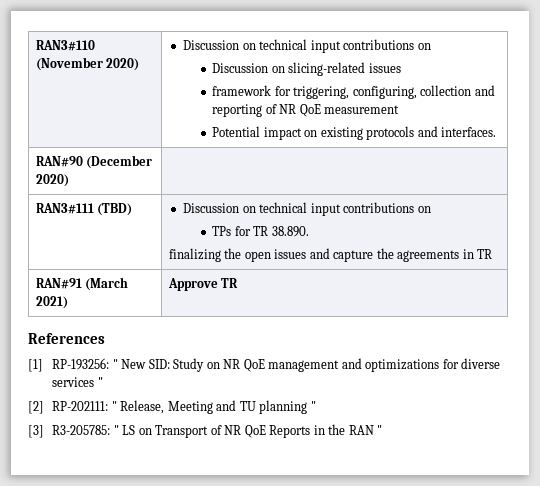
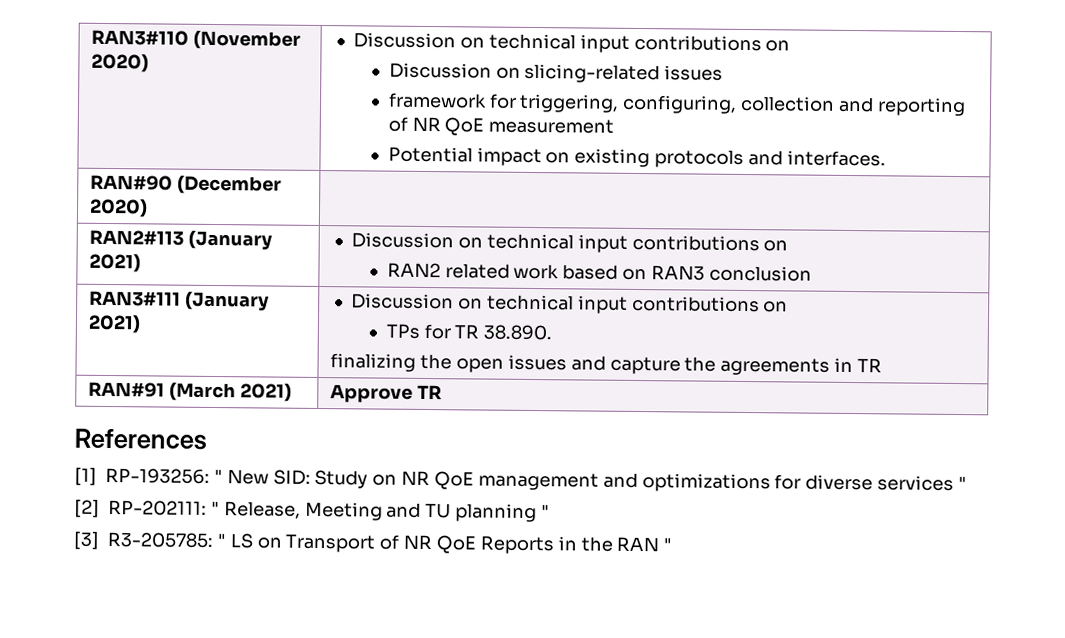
(69, 180) none -> [89,229,274,250] [89,253,142,273] [351,232,789,253] [386,262,812,282] // RAN2#113 (January 2021) | Discussion on technical input contributions on // RAN2 related work based on RAN3 conclusion
[97,203,133,216] (TBD) -> [185,291,271,311] [88,314,142,334] (January 2021)

